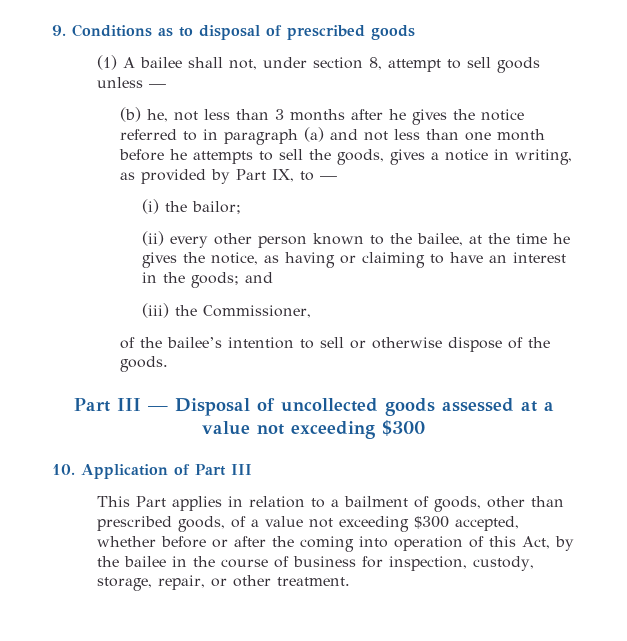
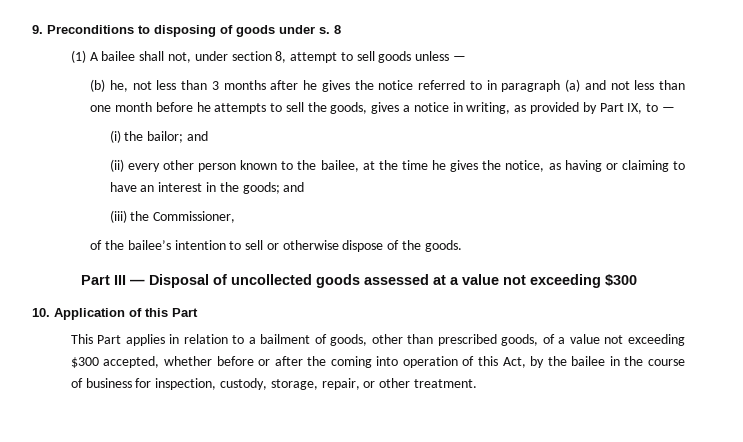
[72,24,415,40] Conditions as to disposal of prescribed goods -> [47,25,341,37] Preconditions to disposing of goods under s. 8
(242, 207) none -> [186,131,208,141] and
[195,464,252,476] Part III -> [145,308,198,317] this Part

